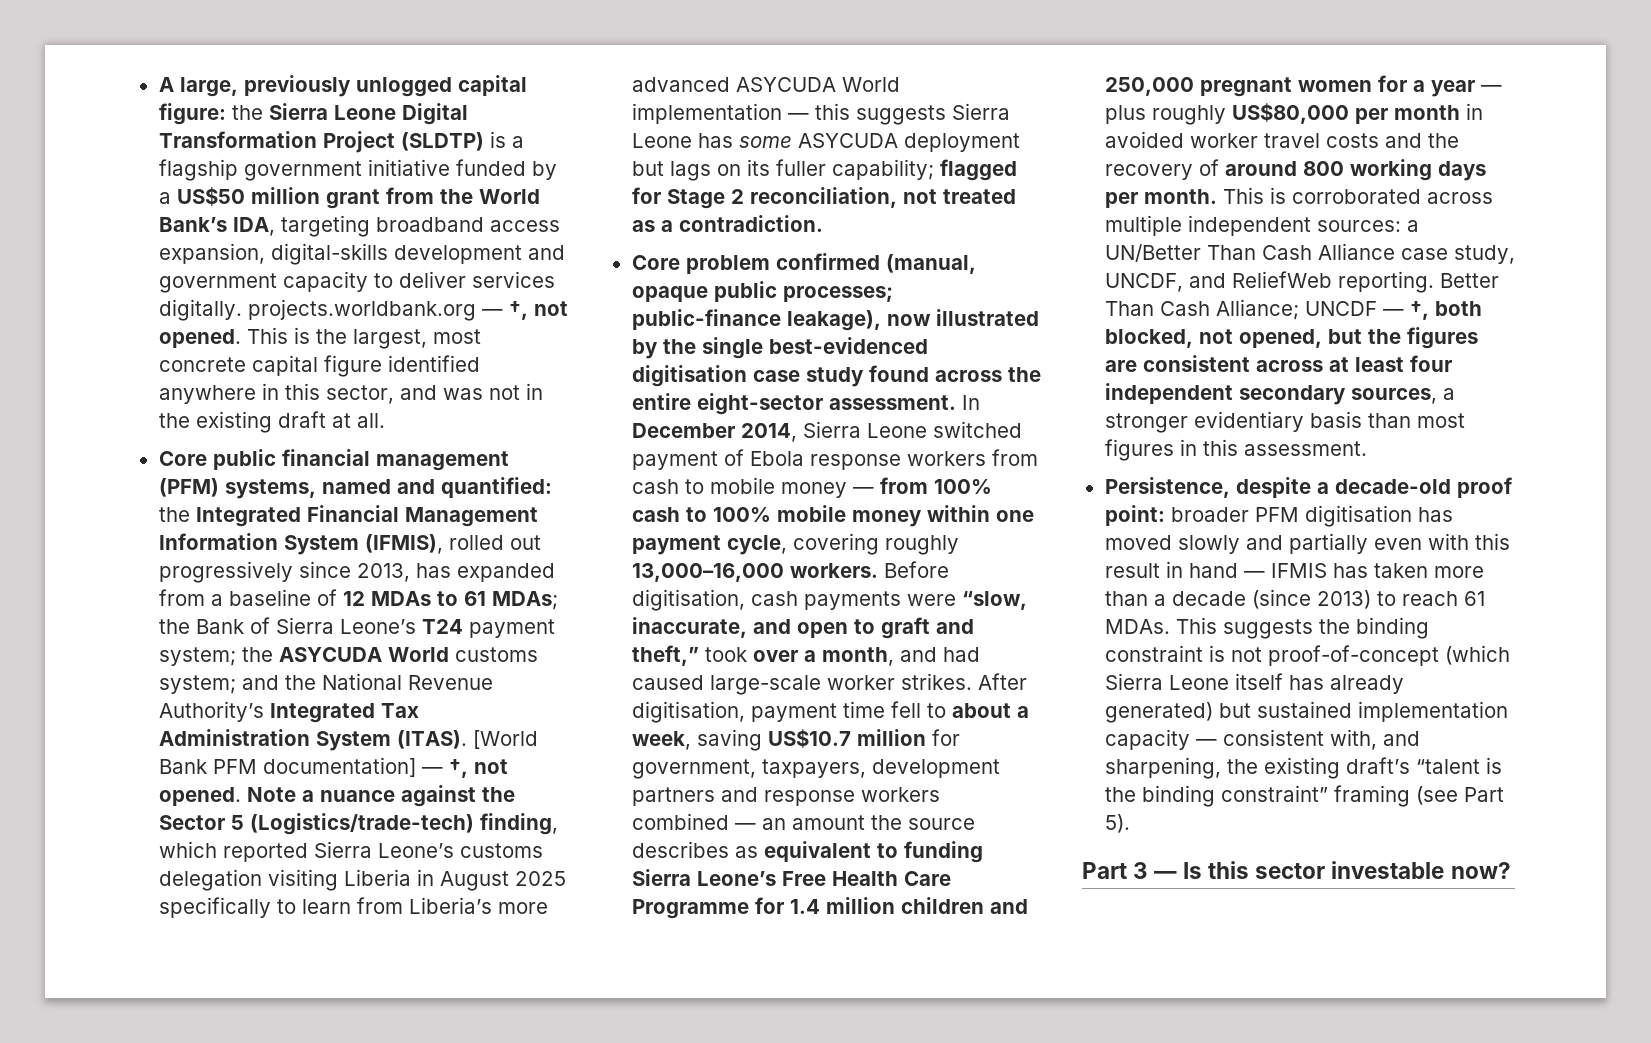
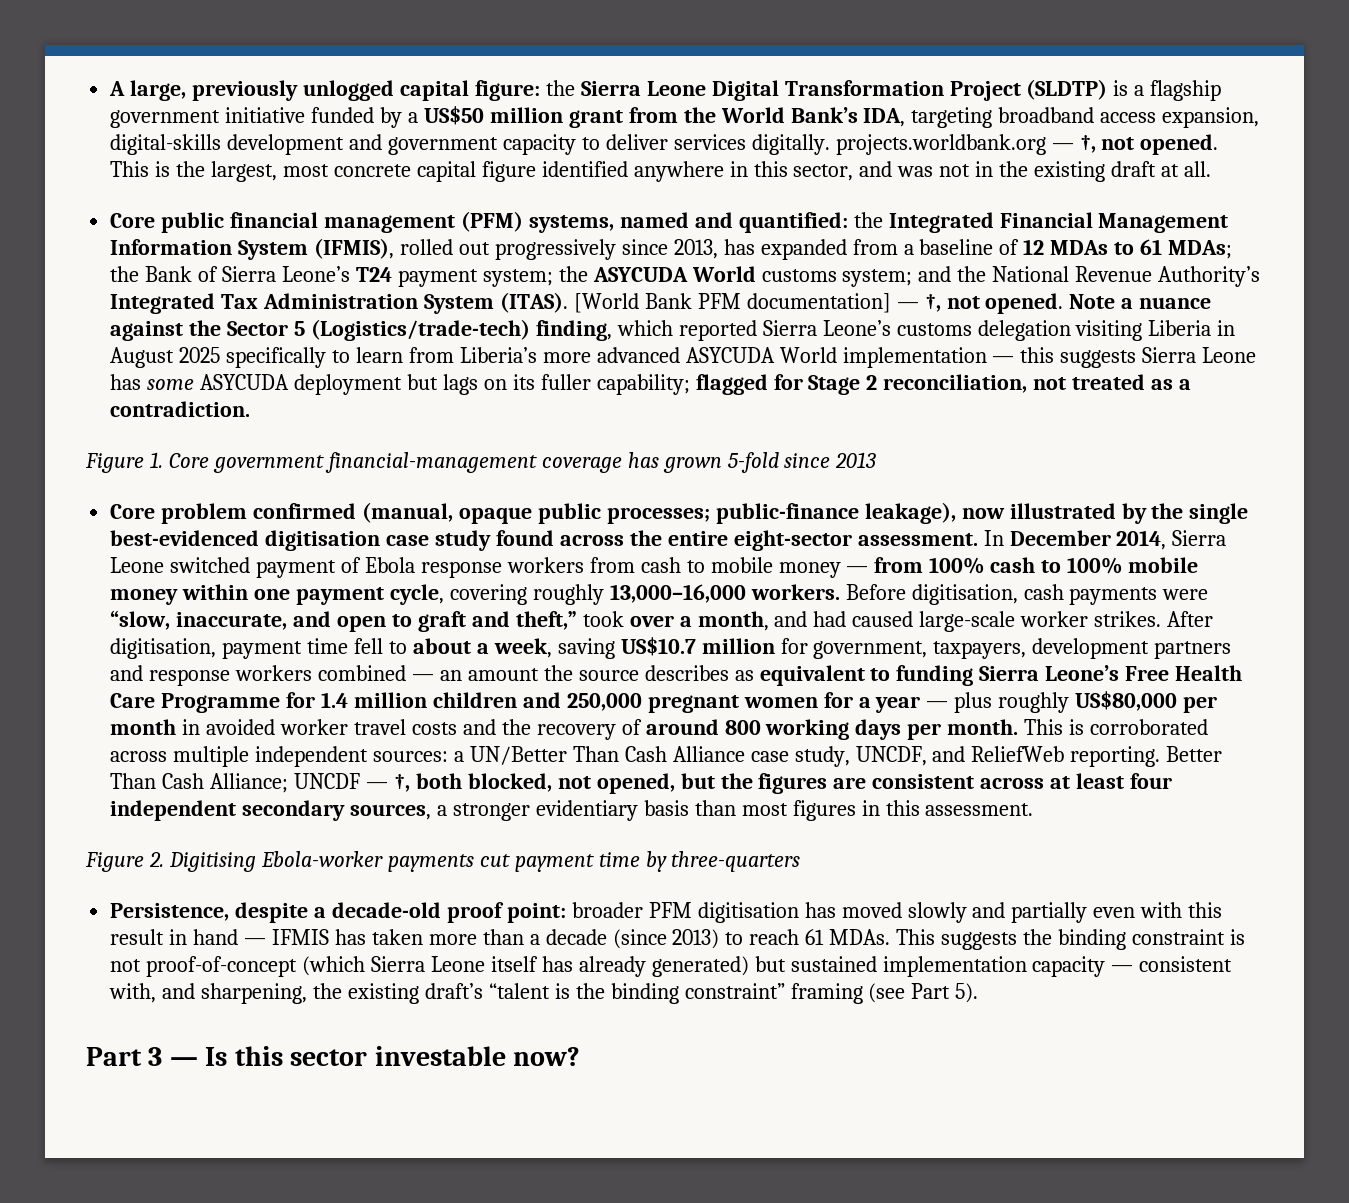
(823, 223) none -> [85,452,877,473] // Figure 1. Core government financial-management coverage has grown 5-fold since 2013
(1367, 448) none -> [85,851,801,872] // Figure 2. Digitising Ebola-worker payments cut payment time by three-quarters

